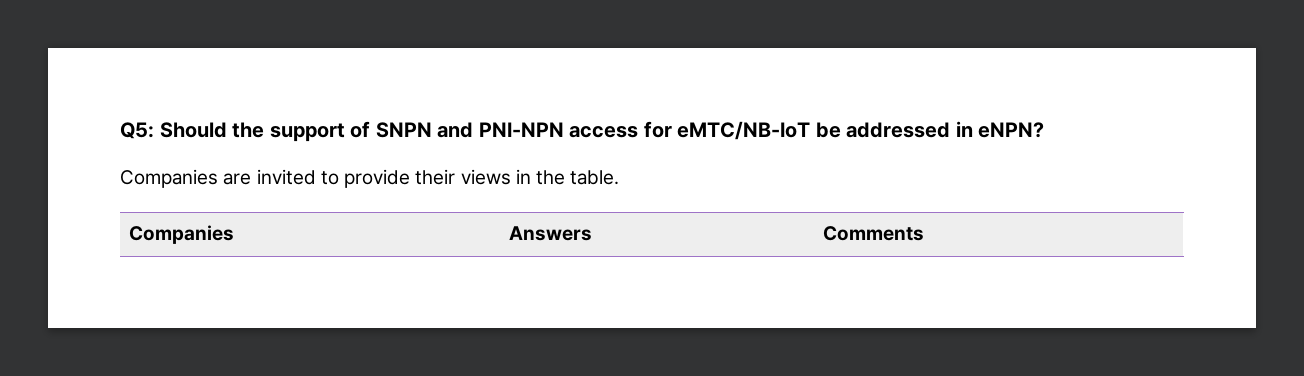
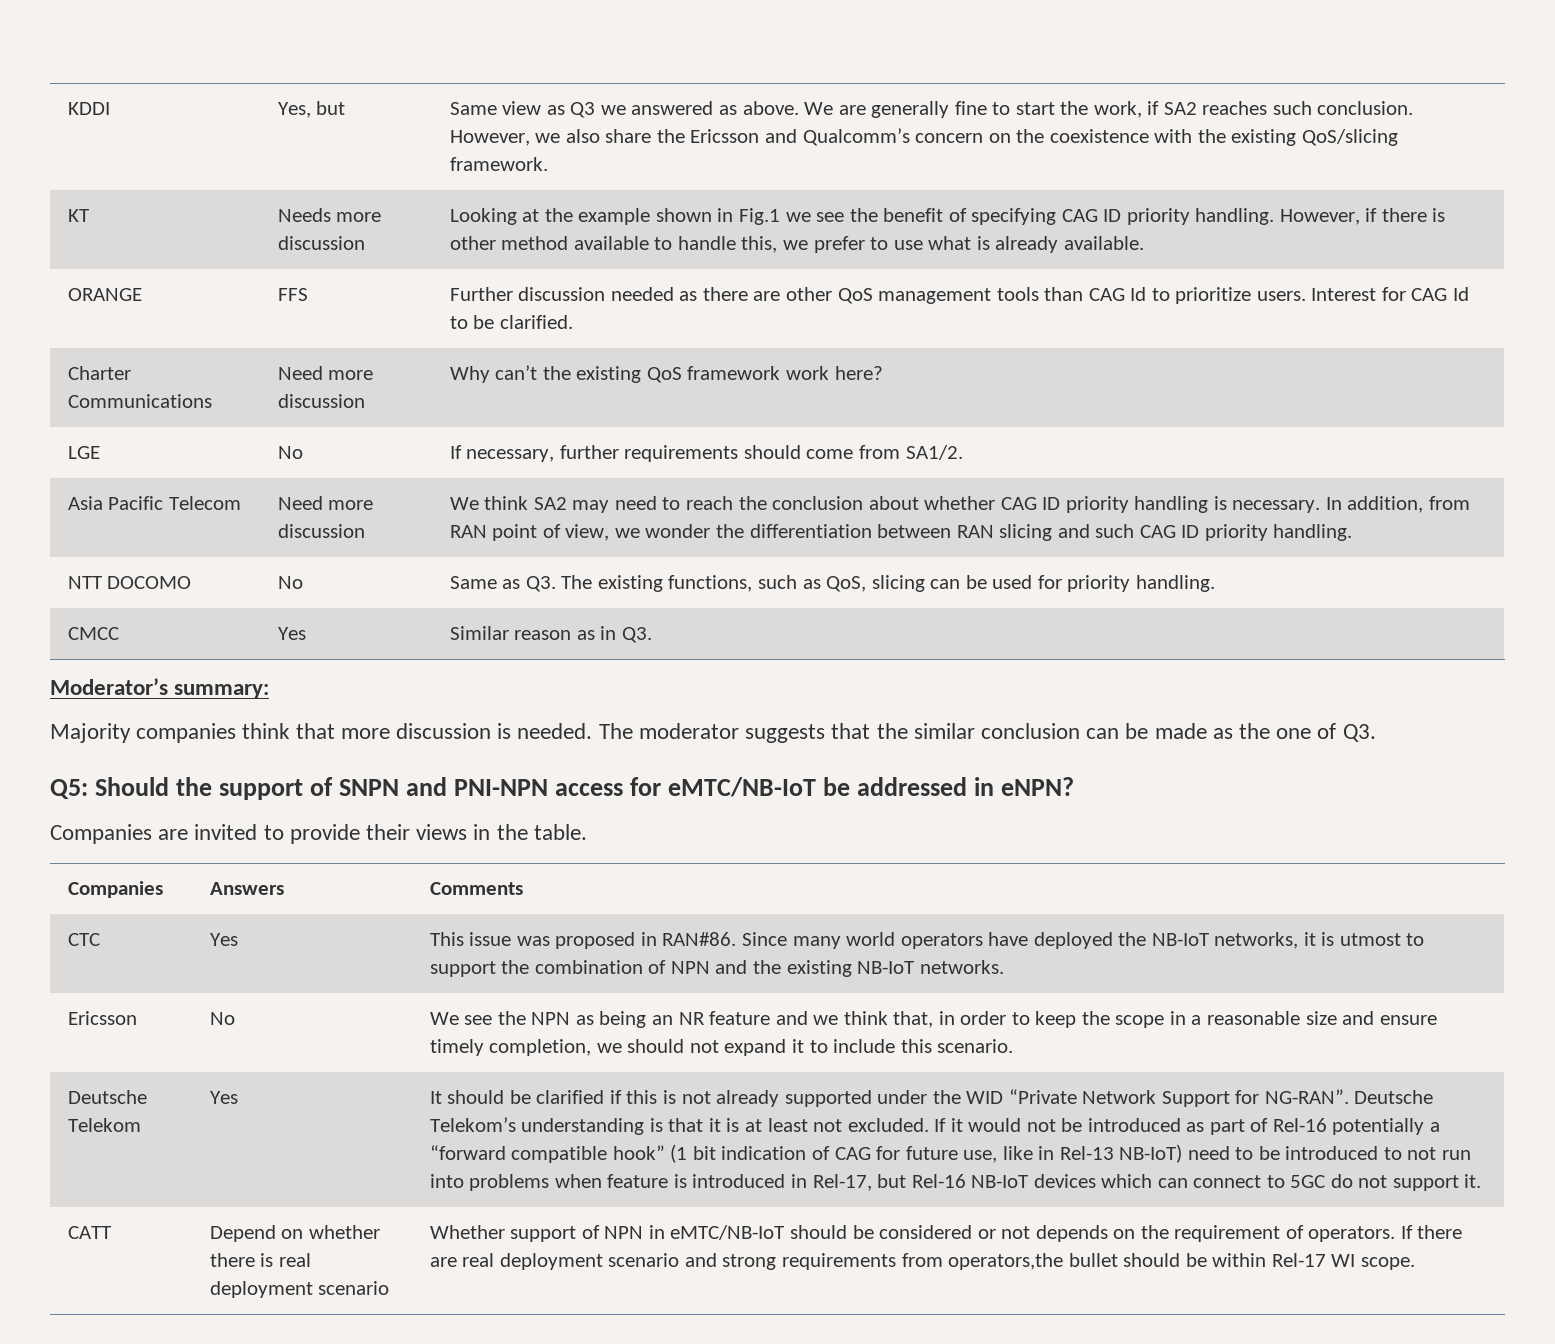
(120, 130) none -> [67,102,110,115] [277,101,346,118] [449,101,1414,118] [449,128,1398,146] [449,157,548,171] [67,209,89,222] [277,208,382,222] [277,236,365,250] [449,208,1446,225] [449,236,1144,253] [67,288,142,301] [277,288,308,301] [449,287,1469,304] [449,315,573,329] [67,366,131,380] [67,394,212,408] [277,366,374,380] [277,394,365,408] [449,365,883,383] [67,446,100,459] [277,446,303,459] [449,445,963,462] [67,496,241,510] [277,496,374,510] [277,524,365,538] [449,496,1470,513] [449,524,1353,541] [67,576,192,589] [277,576,303,589] [449,575,1215,592] [67,627,119,640] [277,627,306,640] [449,626,652,643] [50,678,270,699] [50,723,1376,743] KDDI | Yes, but | Same view as Q3 we answered as above. We are generally fine to start the work, if SA2 reaches such conclusion. However, we also share the Ericsson and Qualcomm’s concern on the coexistence with the existing QoS/slicing framework. // KT | Needs more discussion | Looking at the example shown in Fig.1 we see the benefit of specifying CAG ID priority handling. However, if there is other method available to handle this, we prefer to use what is already available. // ORANGE | FFS | Further discussion needed as there are other QoS management tools than CAG Id to prioritize users. Interest for CAG Id to be clarified. // Charter Communications | Need more discussion | Why can’t the existing QoS framework work here? // LGE | No | If necessary, further requirements should come from SA1/2. // Asia Pacific Telecom | Need more discussion | We think SA2 may need to reach the conclusion about whether CAG ID priority handling is necessary. In addition, from RAN point of view, we wonder the differentiation between RAN slicing and such CAG ID priority handling. // NTT DOCOMO | No | Same as Q3. The existing functions, such as QoS, slicing can be used for priority handling. // CMCC | Yes | Similar reason as in Q3. // Moderator’s summary: // Majority companies think that more discussion is needed. The moderator suggests that the similar conclusion can be made as the one of Q3. //
(925, 233) none -> [67,933,100,946] [209,933,238,946] [429,932,1425,949] [429,960,1004,977] [67,1011,137,1025] [209,1012,235,1025] [429,1011,1437,1028] [429,1039,1014,1056] [67,1090,147,1104] [67,1118,141,1132] [209,1091,238,1104] [429,1089,1434,1107] [429,1117,1440,1135] [429,1144,1471,1163] [429,1174,1482,1191] [67,1226,111,1239] [209,1225,380,1242] [209,1253,311,1267] [209,1281,390,1298] [429,1225,1463,1242] [429,1253,1415,1270] // CTC | Yes | This issue was proposed in RAN#86. Since many world operators have deployed the NB-IoT networks, it is utmost to support the combination of NPN and the existing NB-IoT networks. // Ericsson | No | We see the NPN as being an NR feature and we think that, in order to keep the scope in a reasonable size and ensure timely completion, we should not expand it to include this scenario. // Deutsche Telekom | Yes | It should be clarified if this is not already supported under the WID “Private Network Support for NG-RAN”. Deutsche Telekom’s understanding is that it is at least not excluded. If it would not be introduced as part of Rel-16 potentially a “forward compatible hook” (1 bit indication of CAG for future use, like in Rel-13 NB-IoT) need to be introduced to not run into problems when feature is introduced in Rel-17, but Rel-16 NB-IoT devices which can connect to 5GC do not support it. // CATT | Depend on whether there is real deployment scenario | Whether support of NPN in eMTC/NB-IoT should be considered or not depends on the requirement of operators. If there are real deployment scenario and strong requirements from operators,the bullet should be within Rel-17 WI scope.

